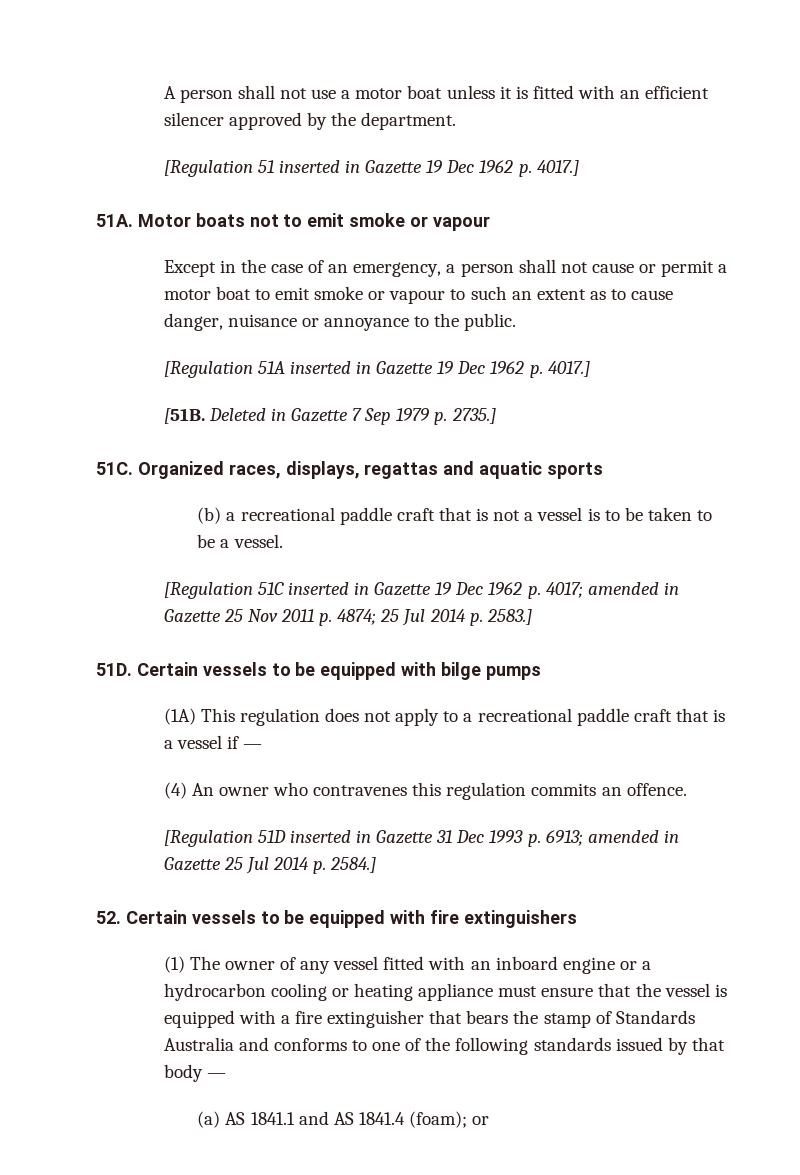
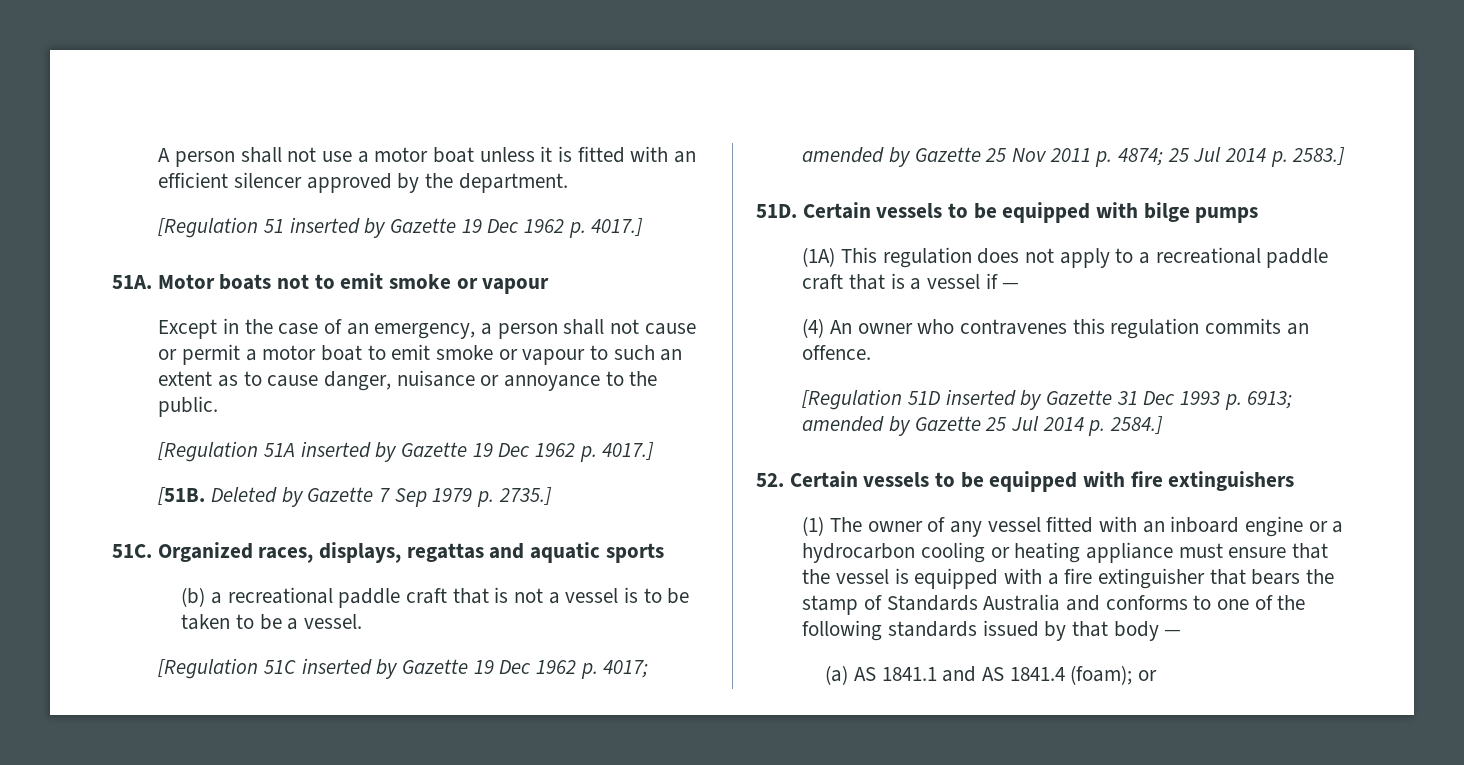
[344,160,360,173] in -> [364,218,387,238] by
[355,361,371,374] in -> [375,442,398,462] by
[270,408,286,421] in -> [281,487,304,507] by
[353,582,369,595] in -> [376,659,399,679] by
[663,582,679,595] in -> [888,147,911,167] by
[355,830,371,843] in -> [1020,390,1043,410] by
[663,830,679,843] in -> [888,416,911,436] by

